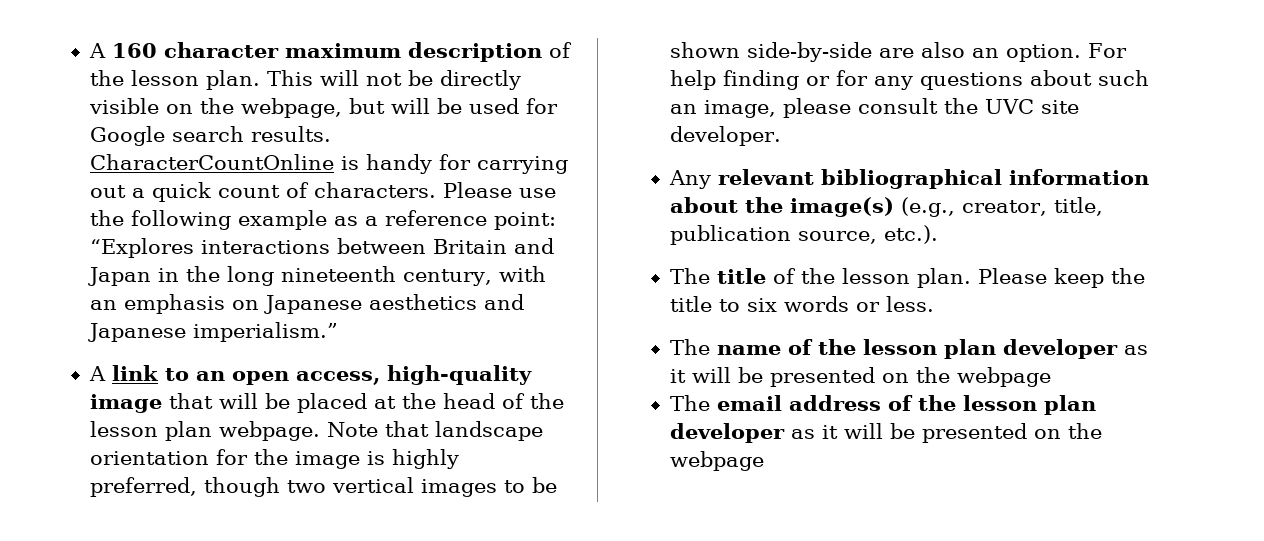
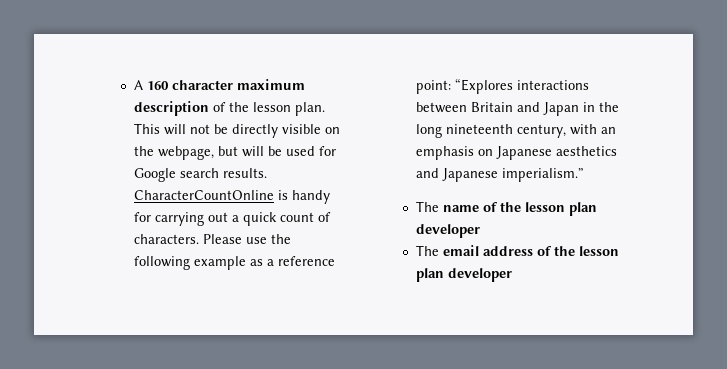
[89,365,533,385] [90,393,565,413] [90,421,544,441] [90,449,460,469] [90,477,558,497] [670,42,1128,62] [670,70,1150,90] [670,98,1080,118] [670,126,782,146] [669,169,1150,189] [670,197,1104,217] [670,225,939,245] [670,268,1146,288] [670,296,935,312] // A link to an open access, high-quality image that will be placed at the head of the lesson plan webpage. Note that landscape orientation for the image is highly preferred, though two vertical images to be shown side-by-side are also an option. For help finding or for any questions about such an image, please consult the UVC site developer. // Any relevant bibliographical information about the image(s) (e.g., creator, title, publication source, etc.). // The title of the lesson plan. Please keep the title to six words or less. -> (584, 175) none
[1124,345,1149,355] [670,367,1052,387] as it will be presented on the webpage -> (480, 231) none
[791,423,1103,443] [670,451,765,471] as it will be presented on the webpage -> (512, 275) none

